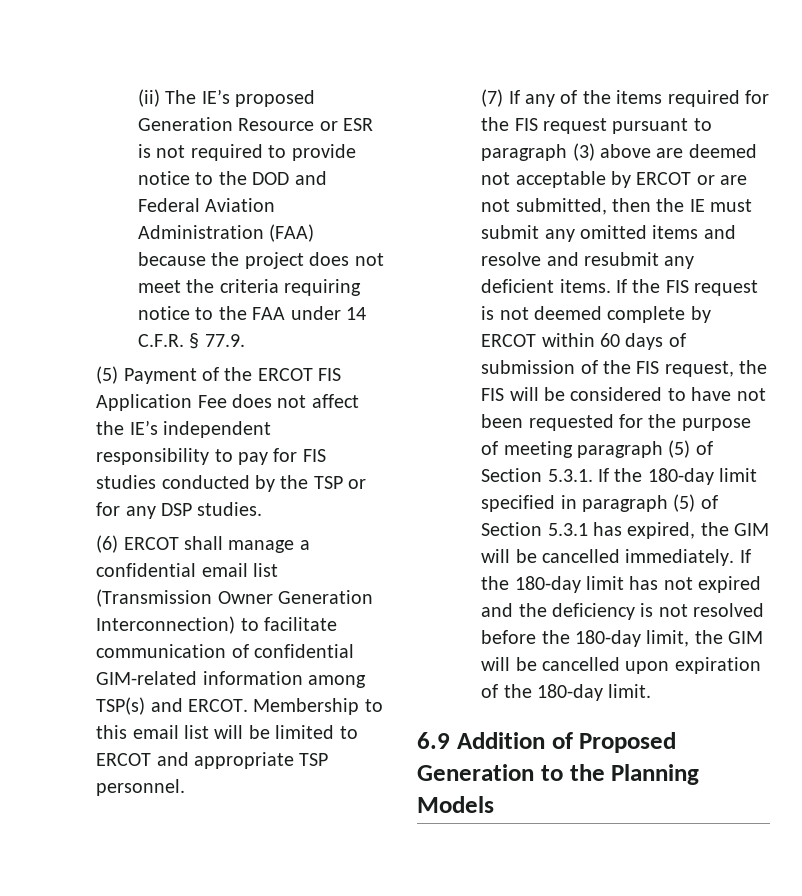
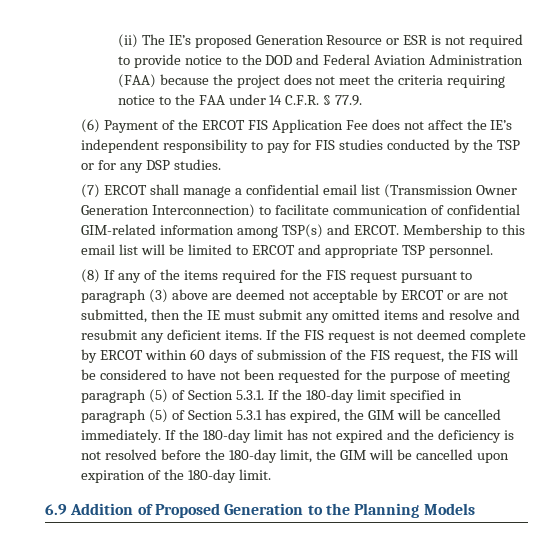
[96,366,119,384] (5) -> [81,119,101,133] (6)
[96,535,119,553] (6) -> [81,184,101,198] (7)
[481,89,504,107] (7) -> [81,269,101,283] (8)

